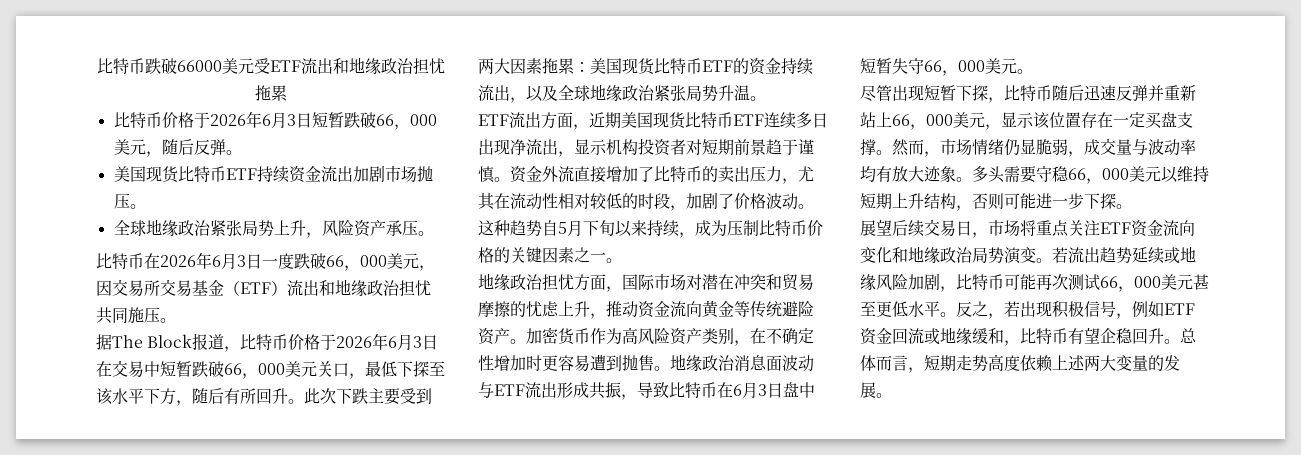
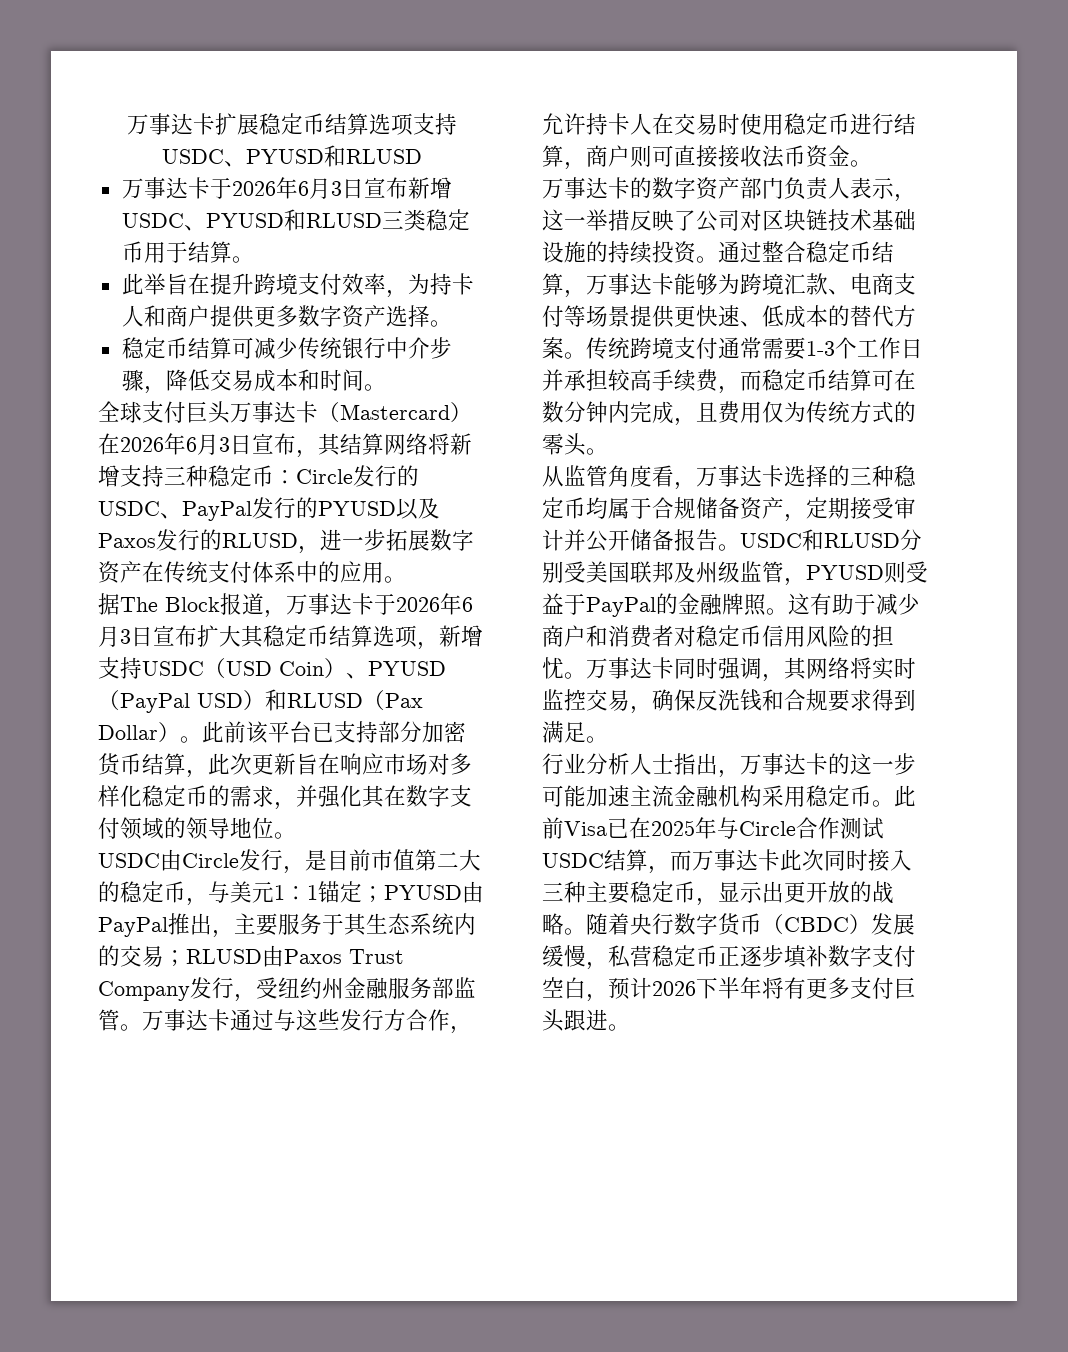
[97,57,445,75] [255,85,287,101] [113,111,437,130] [113,139,242,157] [113,165,433,183] [113,193,146,209] [113,219,434,238] [96,253,144,270] 比特币跌破66000美元受ETF流出和地缘政治担忧拖累 // 比特币价格于2026年6月3日短暂跌破66，000美元，随后反弹。 // 美国现货比特币ETF持续资金流出加剧市场抛压。 // 全球地缘政治紧张局势上升，风险资产承压。 // 比特币 -> [127,113,457,136] [162,145,422,167] [121,177,452,199] [121,209,470,231] [121,241,254,263] [121,273,474,298] [121,305,452,328] [121,337,452,359] [121,369,386,394] [98,401,472,424] 万事达卡扩展稳定币结算选项支持USDC、PYUSD和RLUSD // 万事达卡于2026年6月3日宣布新增USDC、PYUSD和RLUSD三类稳定币用于结算。 // 此举旨在提升跨境支付效率，为持卡人和商户提供更多数字资产选择。 // 稳定币结算可减少传统银行中介步骤，降低交易成本和时间。 // 全球支付巨头万事达卡（Mastercard）
[262,253,435,271] [96,279,431,297] [96,307,160,324] 一度跌破66，000美元，因交易所交易基金（ETF）流出和地缘政治担忧共同施压 -> [252,433,472,458] [98,465,419,487] [98,497,440,521] [98,529,474,554] [98,561,384,584] 宣布，其结算网络将新增支持三种稳定币：Circle发行的USDC、PayPal发行的PYUSD以及Paxos发行的RLUSD，进一步拓展数字资产在传统支付体系中的应用
[240,333,439,351] [96,360,445,379] [96,388,432,406] [478,58,813,75] [478,84,766,103] [478,112,828,130] [478,138,814,157] [478,166,814,184] [478,192,814,211] [478,220,823,238] [478,247,622,263] [478,273,814,292] [478,300,814,319] [478,327,814,346] [478,354,814,372] [478,382,815,400] [860,58,1033,76] [860,85,1196,103] [860,112,1193,130] [860,138,1196,157] [860,166,1209,184] [860,193,1132,211] [860,219,1195,238] [860,246,1196,264] [860,273,1209,292] [860,301,1195,319] [860,327,1197,346] [860,354,1180,373] [860,382,876,398] 比特币价格于2026年6月3日在交易中短暂跌破66，000美元关口，最低下探至该水平下方，随后有所回升。此次下跌主要受到两大因素拖累：美国现货比特币ETF的资金持续流出，以及全球地缘政治紧张局势升温。 // ETF流出方面，近期美国现货比特币ETF连续多日出现净流出，显示机构投资者对短期前景趋于谨慎。资金外流直接增加了比特币的卖出压力，尤其在流动性相对较低的时段，加剧了价格波动。这种趋势自5月下旬以来持续，成为压制比特币价格的关键因素之一。 // 地缘政治担忧方面，国际市场对潜在冲突和贸易摩擦的忧虑上升，推动资金流向黄金等传统避险资产。加密货币作为高风险资产类别，在不确定性增加时更容易遭到抛售。地缘政治消息面波动与ETF流出形成共振，导致比特币在6月3日盘中短暂失守66，000美元。 // 尽管出现短暂下探，比特币随后迅速反弹并重新站上66，000美元，显示该位置存在一定买盘支撑。然而，市场情绪仍显脆弱，成交量与波动率均有放大迹象。多头需要守稳66，000美元以维持短期上升结构，否则可能进一步下探。 // 展望后续交易日，市场将重点关注ETF资金流向变化和地缘政治局势演变。若流出趋势延续或地缘风险加剧，比特币可能再次测试66，000美元甚至更低水平。反之，若出现积极信号，例如ETF资金回流或地缘缓和，比特币有望企稳回升。总体而言，短期走势高度依赖上述两大变量的发展 -> [286,593,473,615] [98,625,483,650] [98,657,446,679] [98,689,423,713] [98,721,466,744] [98,753,472,778] [98,785,472,810] [98,817,296,840] [98,849,481,874] [98,881,484,906] [98,913,476,938] [98,945,404,967] [98,977,476,1002] [98,1009,472,1034] [542,113,916,135] [542,145,872,170] [542,177,916,202] [542,209,916,232] [542,241,894,264] [542,273,916,298] [542,305,916,328] [542,337,923,360] [542,369,916,394] [542,401,916,426] [542,433,608,456] [542,465,916,490] [542,497,916,522] [542,529,922,552] [542,561,928,586] [542,593,920,617] [542,625,894,648] [542,657,916,682] [542,689,916,714] [542,721,608,743] [542,753,916,778] [542,785,916,808] [542,817,884,839] [542,849,912,874] [542,881,894,906] [542,913,915,936] [542,945,916,970] [542,977,916,1002] [542,1009,608,1032] 万事达卡于2026年6月3日宣布扩大其稳定币结算选项，新增支持USDC（USD Coin）、PYUSD（PayPal USD）和RLUSD（Pax Dollar）。此前该平台已支持部分加密货币结算，此次更新旨在响应市场对多样化稳定币的需求，并强化其在数字支付领域的领导地位。 // USDC由Circle发行，是目前市值第二大的稳定币，与美元1：1锚定；PYUSD由PayPal推出，主要服务于其生态系统内的交易；RLUSD由Paxos Trust Company发行，受纽约州金融服务部监管。万事达卡通过与这些发行方合作，允许持卡人在交易时使用稳定币进行结算，商户则可直接接收法币资金。 // 万事达卡的数字资产部门负责人表示，这一举措反映了公司对区块链技术基础设施的持续投资。通过整合稳定币结算，万事达卡能够为跨境汇款、电商支付等场景提供更快速、低成本的替代方案。传统跨境支付通常需要1-3个工作日并承担较高手续费，而稳定币结算可在数分钟内完成，且费用仅为传统方式的零头。 // 从监管角度看，万事达卡选择的三种稳定币均属于合规储备资产，定期接受审计并公开储备报告。USDC和RLUSD分别受美国联邦及州级监管，PYUSD则受益于PayPal的金融牌照。这有助于减少商户和消费者对稳定币信用风险的担忧。万事达卡同时强调，其网络将实时监控交易，确保反洗钱和合规要求得到满足。 // 行业分析人士指出，万事达卡的这一步可能加速主流金融机构采用稳定币。此前Visa已在2025年与Circle合作测试USDC结算，而万事达卡此次同时接入三种主要稳定币，显示出更开放的战略。随着央行数字货币（CBDC）发展缓慢，私营稳定币正逐步填补数字支付空白，预计2026下半年将有更多支付巨头跟进

